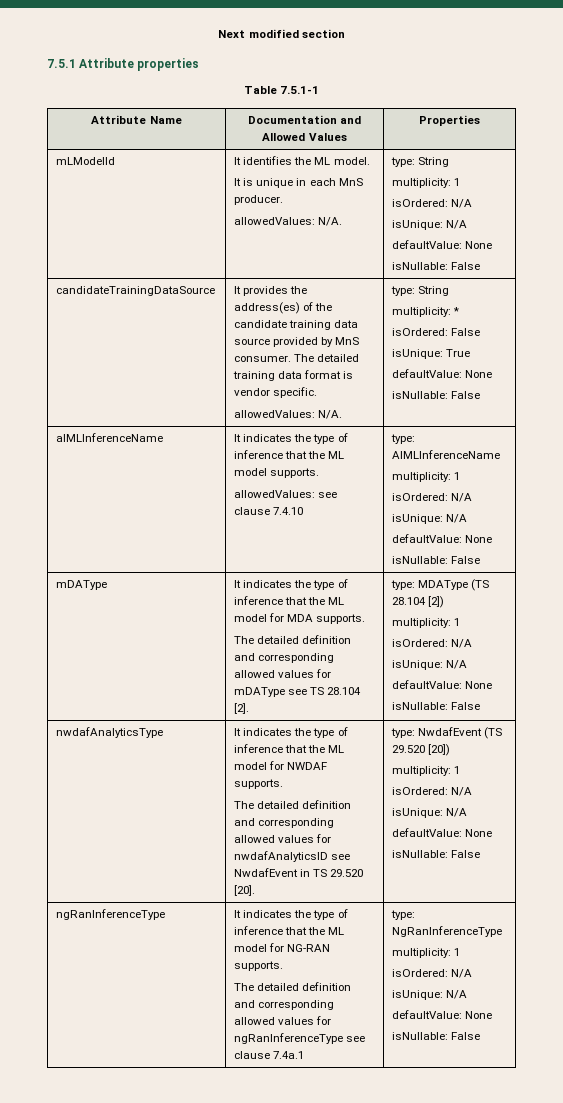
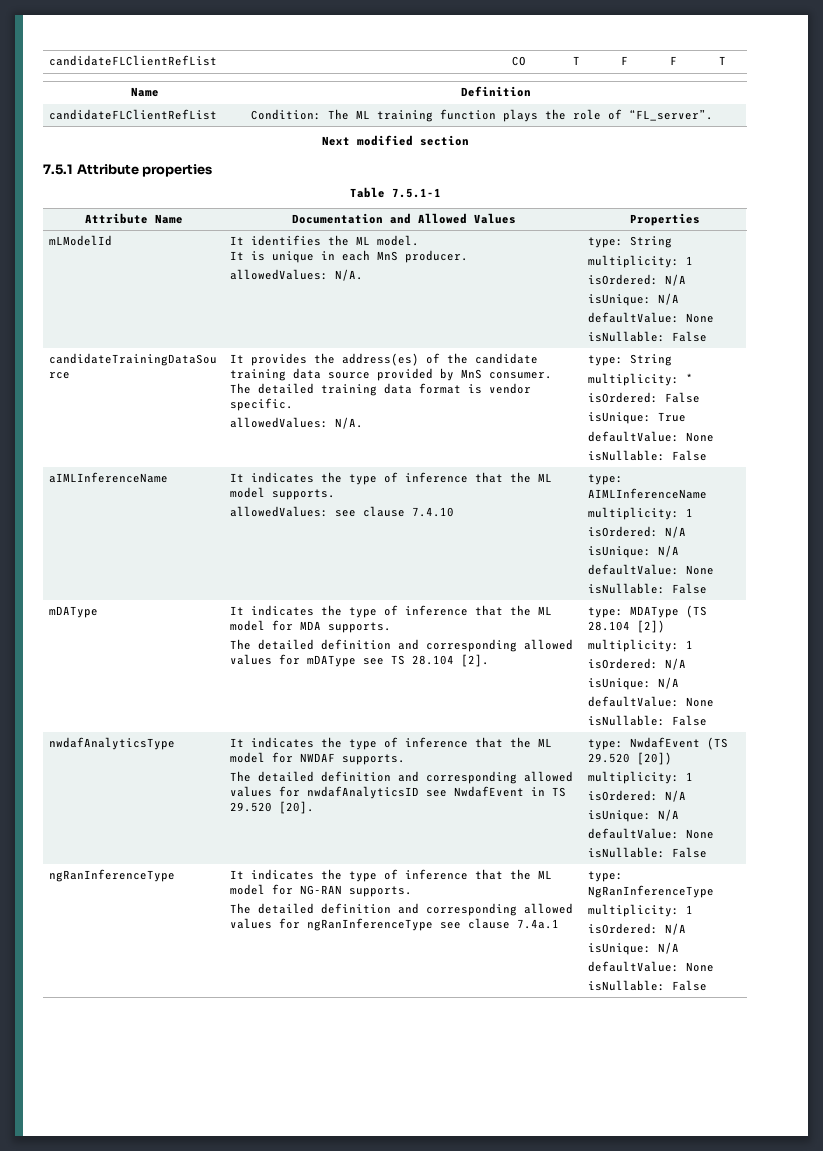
(218, 34) none -> [48,55,217,66] [511,56,526,66] [572,56,580,65] [621,56,628,65] [669,56,677,65] [718,56,726,65] [130,87,159,97] [461,86,531,97] [48,109,217,120] [250,109,713,122] candidateFLClientRefList | CO | T | F | F | T // Name | Definition // candidateFLClientRefList | Condition: The ML training function plays the role of “FL_server”. //

